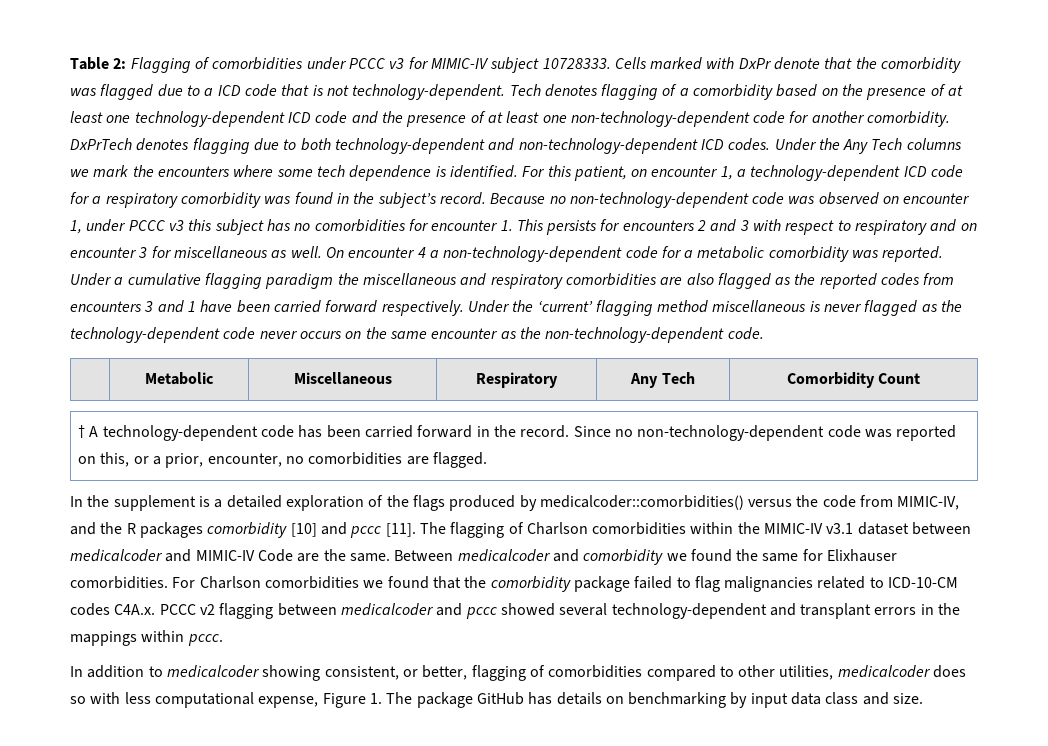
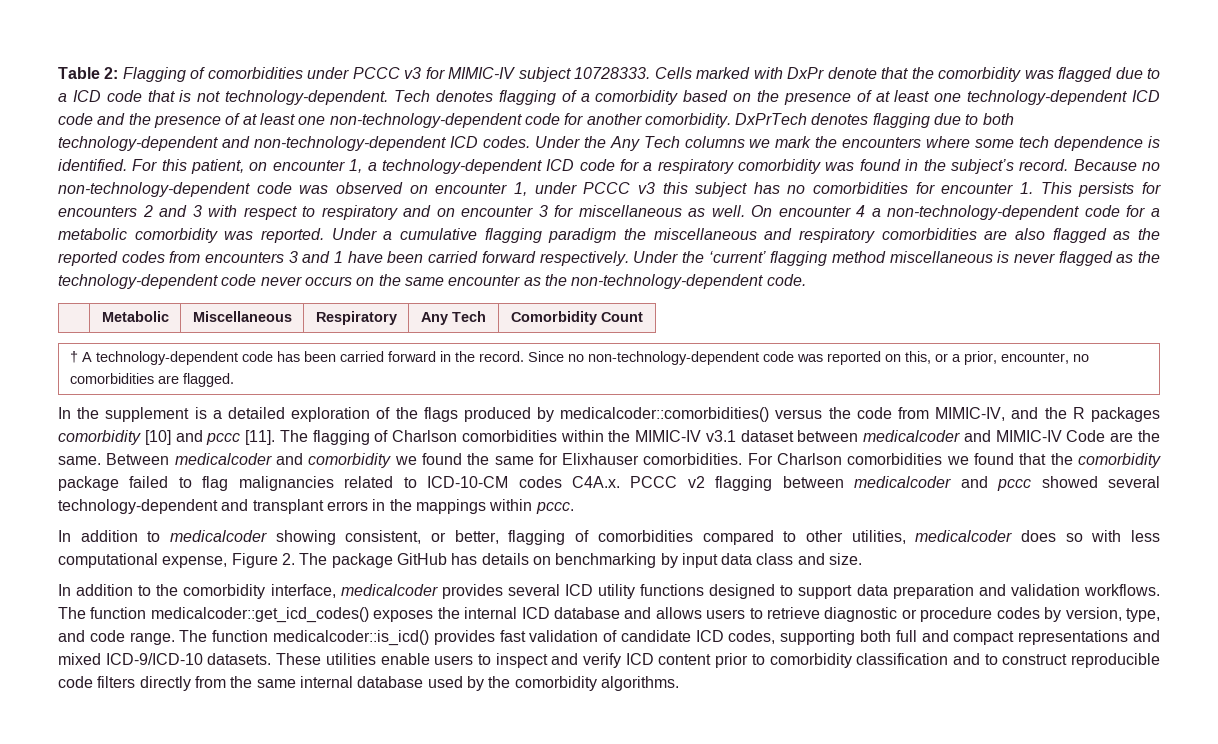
[369,693,382,704] 1. -> [281,553,295,565] 2.
(924, 698) none -> [58,584,1161,599] [58,607,1161,623] [58,630,1160,646] [58,653,1161,668] [58,676,679,691] // In addition to the comorbidity interface, medicalcoder provides several ICD utility functions designed to support data preparation and validation workflows. The function medicalcoder::get_icd_codes() exposes the internal ICD database and allows users to retrieve diagnostic or procedure codes by version, type, and code range. The function medicalcoder::is_icd() provides fast validation of candidate ICD codes, supporting both full and compact representations and mixed ICD-9/ICD-10 datasets. These utilities enable users to inspect and verify ICD content prior to comorbidity classification and to construct reproducible code filters directly from the same internal database used by the comorbidity algorithms.

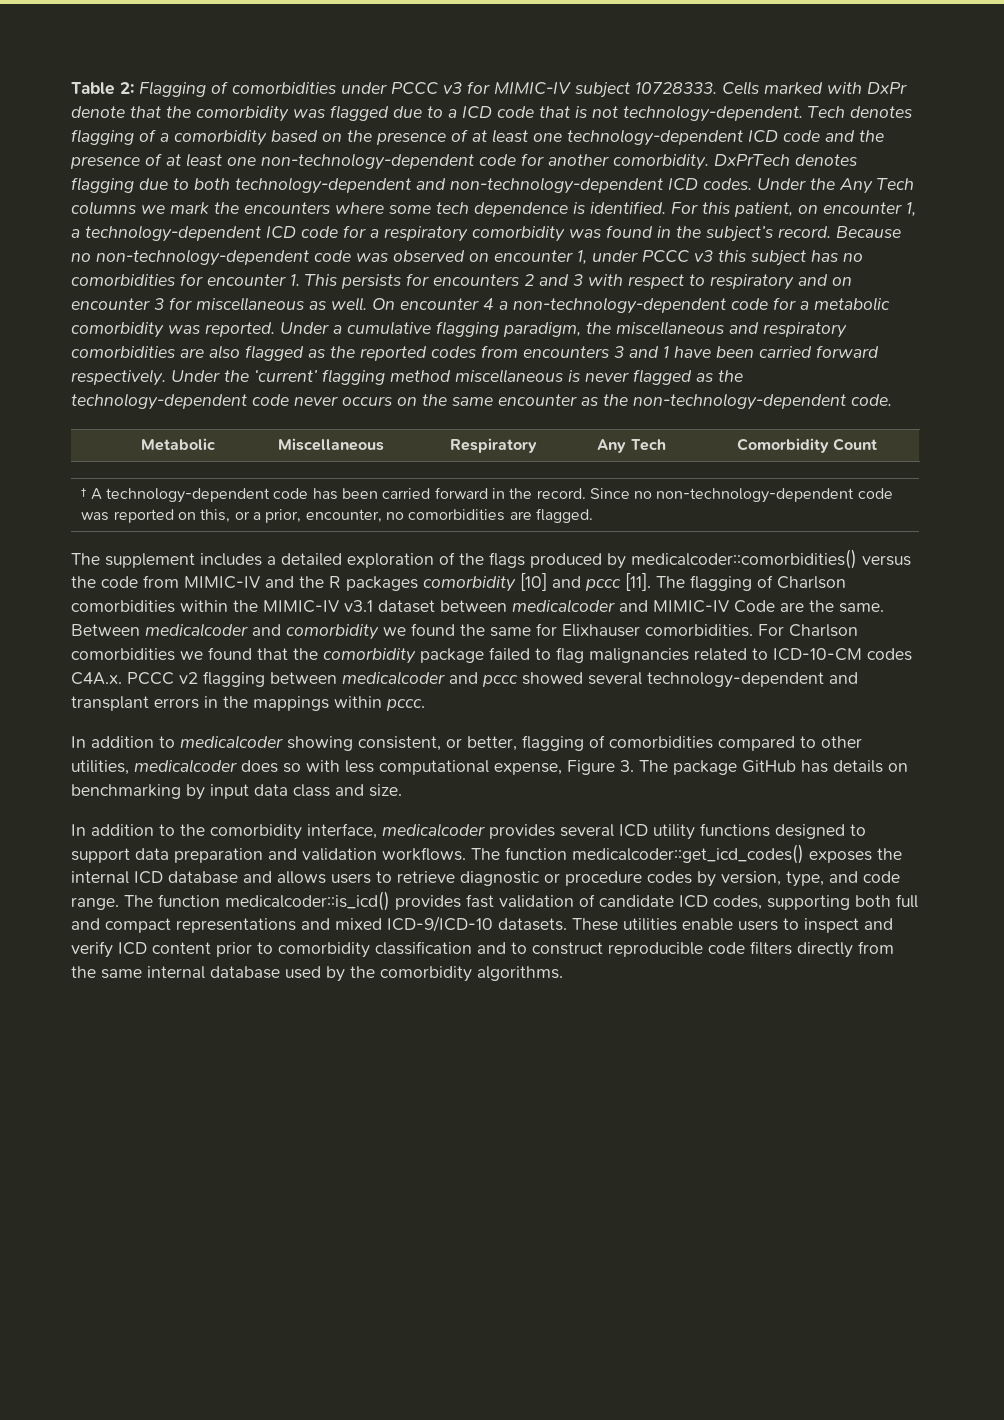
[548,228,617,243] paradigm -> [503,322,581,337] paradigm,
[58,407,207,422] In the supplement is -> [71,553,262,568] The supplement includes
[935,407,1006,421] MIMIC-IV, -> [184,576,260,589] MIMIC-IV
[281,553,295,565] 2. -> [620,760,634,772] 3.

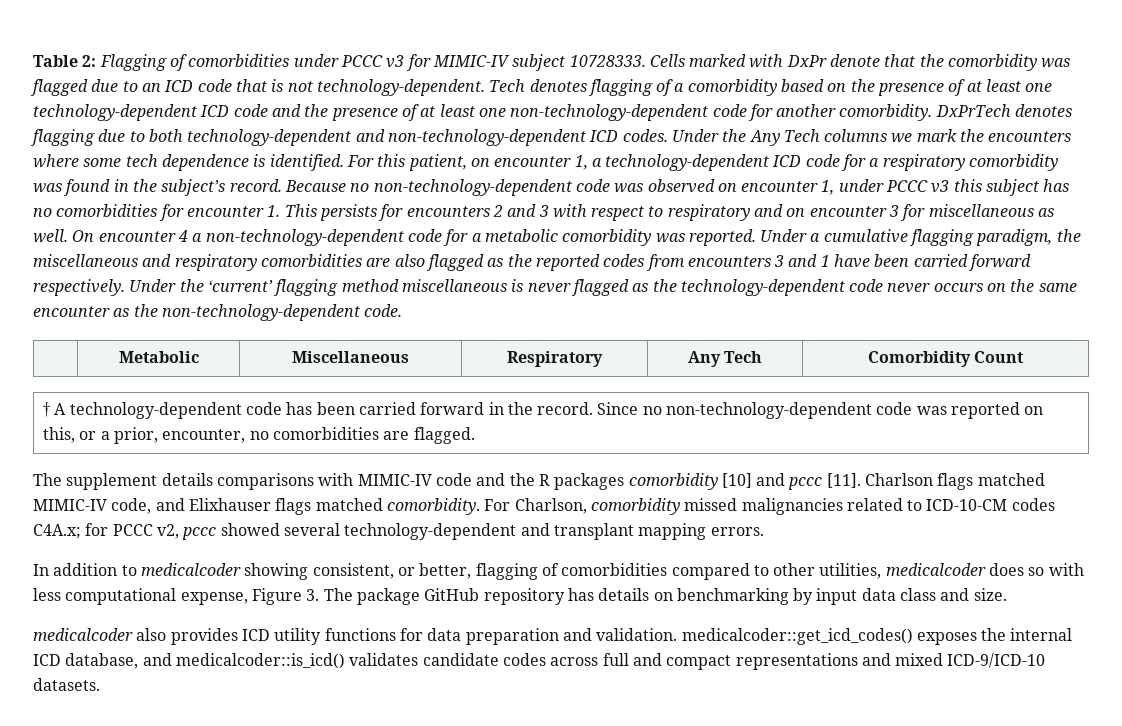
[448,109,457,118] a -> [141,83,161,92] an
[200,549,911,569] [71,575,260,589] includes a detailed exploration of the flags produced by medicalcoder::comorbidities() versus the code from MIMIC-IV -> [161,473,472,490] details comparisons with MIMIC-IV code
[656,575,846,591] [71,599,884,613] [71,623,858,640] [71,647,584,664] The flagging of Charlson comorbidities within the MIMIC-IV v3.1 dataset between medicalcoder and MIMIC-IV Code are the same. Between medicalcoder and comorbidity we found the same for Elixhauser comorbidities. For Charlson comorbidities we found that the comorbidity package failed to flag -> [865,473,1045,490] [33,498,738,515] Charlson flags matched MIMIC-IV code, and Elixhauser flags matched comorbidity. For Charlson, comorbidity missed
[71,671,478,687] C4A.x. PCCC v2 flagging between medicalcoder and -> [33,523,179,539] C4A.x; for PCCC v2,
[154,696,425,711] errors in the mappings within pccc. -> [638,523,764,540] mapping errors.
(796, 766) none -> [483,588,565,605] repository
[71,823,866,840] [71,847,567,863] In addition to the comorbidity interface, medicalcoder provides several ICD utility functions designed to support data preparation and validation workflows. The function -> [33,628,678,645] medicalcoder also provides ICD utility functions for data preparation and validation.
[168,871,900,887] [71,891,891,911] database and allows users to retrieve diagnostic or procedure codes by version, type, and code range. The function medicalcoder::is_icd() provides fast validation of candidate ICD codes, supporting both -> [65,653,599,669] database, and medicalcoder::is_icd() validates candidate codes across
[572,918,893,933] [71,941,894,958] [71,966,563,982] These utilities enable users to inspect and verify ICD content prior to comorbidity classification and to construct reproducible code filters directly from the same internal database used by the comorbidity algorithms. -> (100, 684) none

